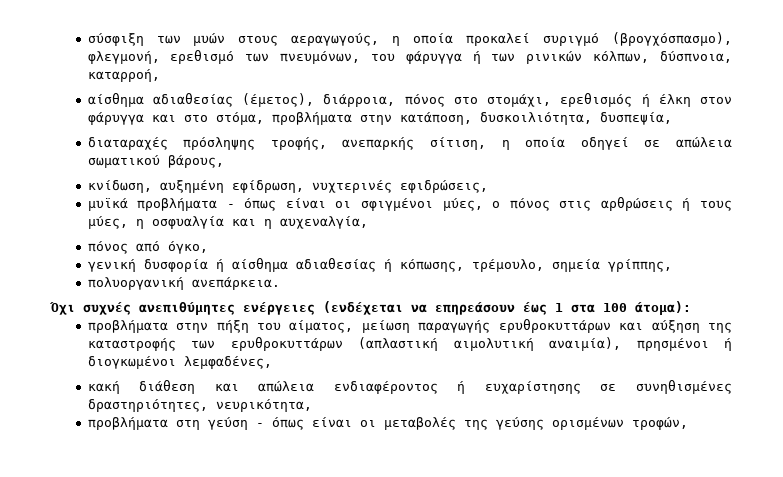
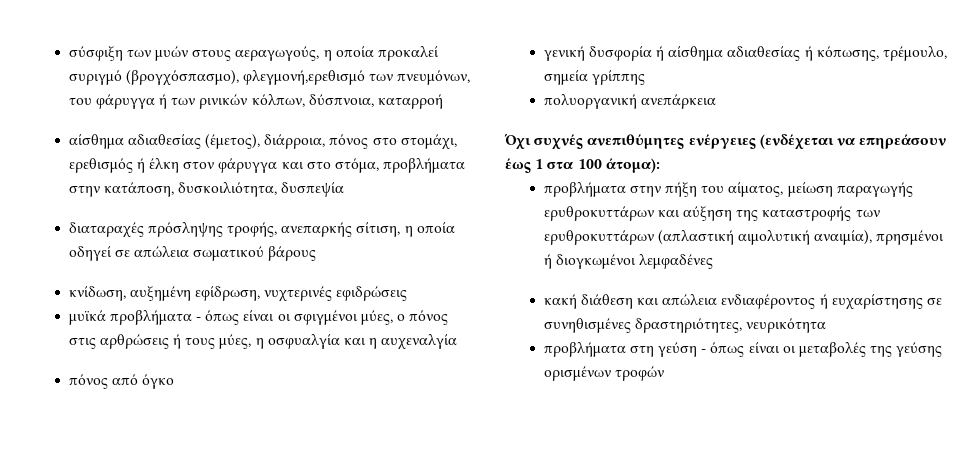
[87,50,235,64] φλεγμονή, ερεθισμό -> [243,70,366,85] φλεγμονή,ερεθισμό
[87,69,160,82] καταρροή, -> [377,94,443,109] καταρροή
[599,112,672,125] δυσπεψία, -> [281,182,345,197] δυσπεψία
[167,154,224,168] βάρους, -> [268,246,317,261] βάρους
[399,180,488,193] εφιδρώσεις, -> [336,286,408,301] εφιδρώσεις
[279,216,368,229] αυχεναλγία, -> [381,334,458,350] αυχεναλγία
[167,241,208,254] όγκο, -> [142,374,175,389] όγκο
[607,259,672,272] γρίππης, -> [591,70,645,85] γρίππης
[191,277,280,290] ανεπάρκεια. -> [640,94,716,109] ανεπάρκεια
[183,356,272,369] λεμφαδένες, -> [639,254,714,269] λεμφαδένες
[215,399,312,412] νευρικότητα, -> [746,318,827,333] νευρικότητα
[631,417,688,430] τροφών, -> [614,366,664,381] τροφών

